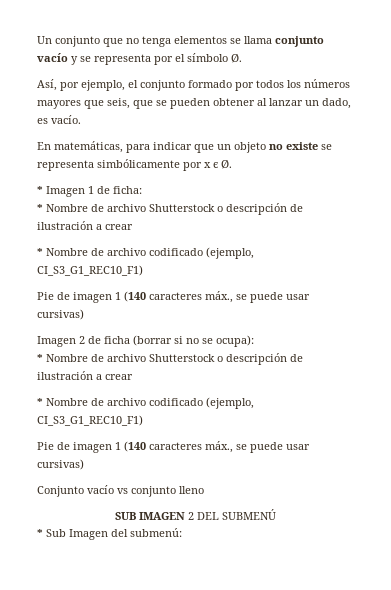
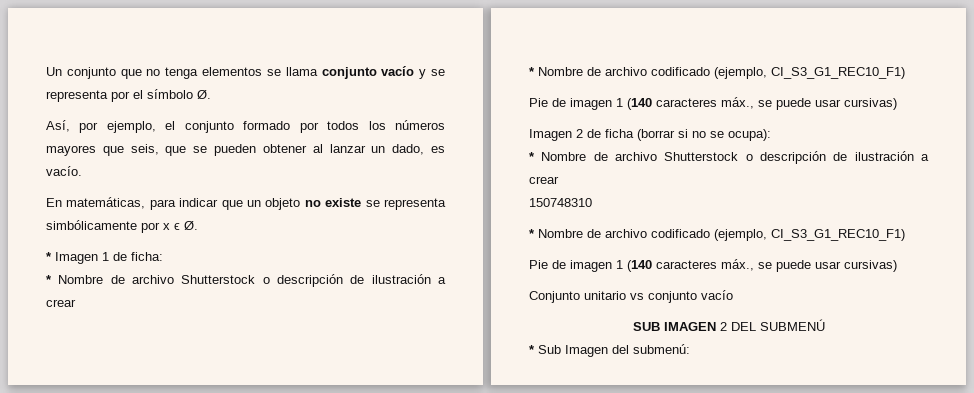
(133, 377) none -> [529,198,592,207] // 150748310
[87,485,114,494] vacío -> [584,291,626,300] unitario
[179,486,204,494] lleno -> [701,290,733,300] vacío

